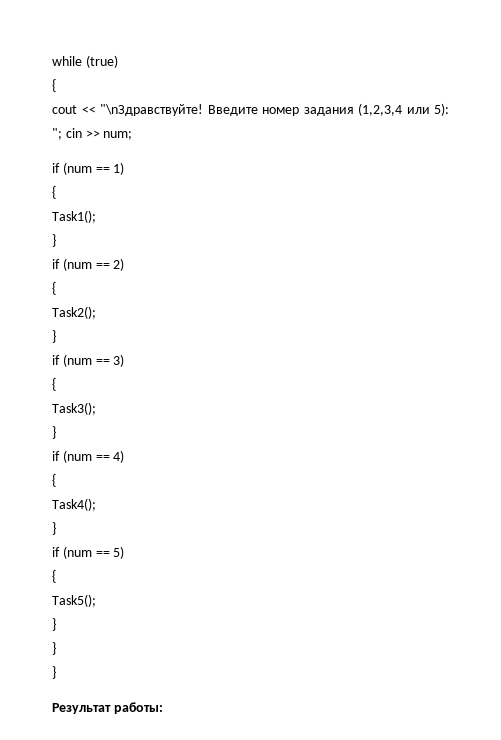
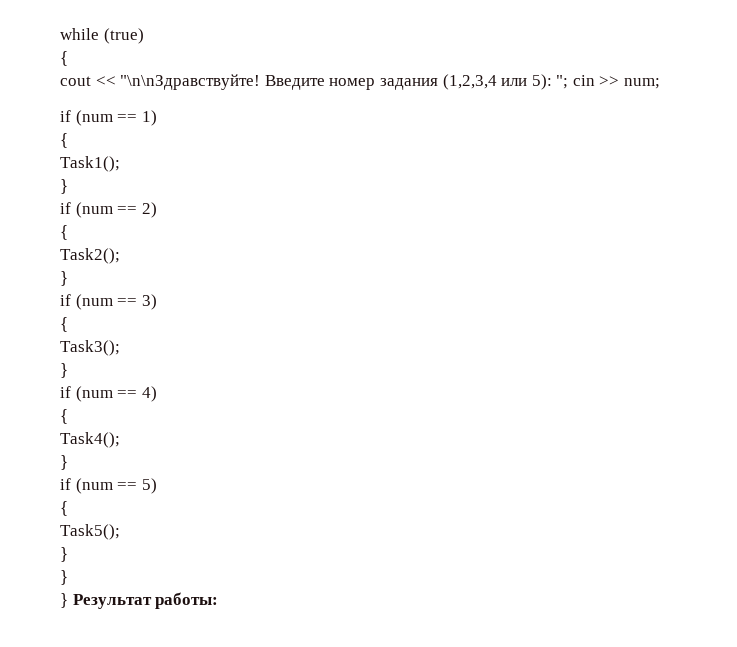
[100,104,203,116] "\nЗдравствуйте! -> [120,74,261,90] "\n\nЗдравствуйте!
(56, 672) // -> (68, 600) none

